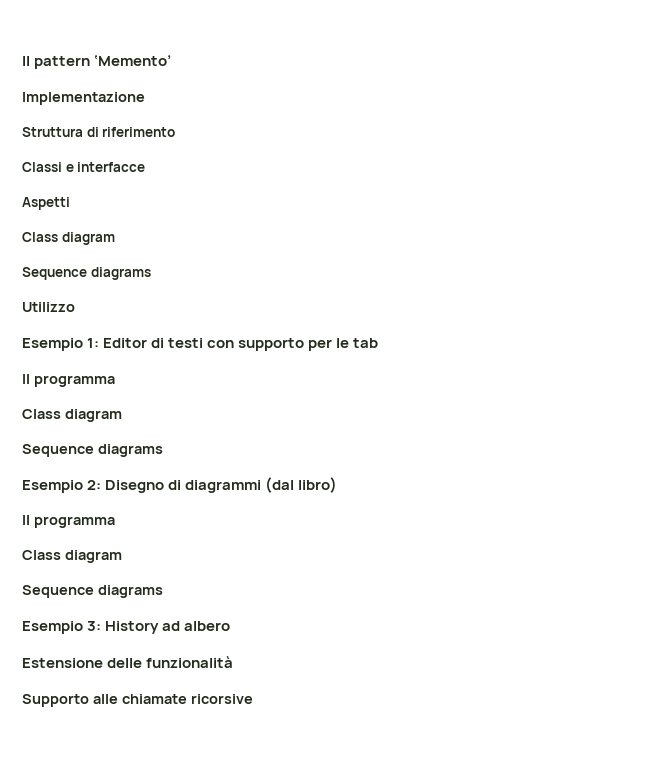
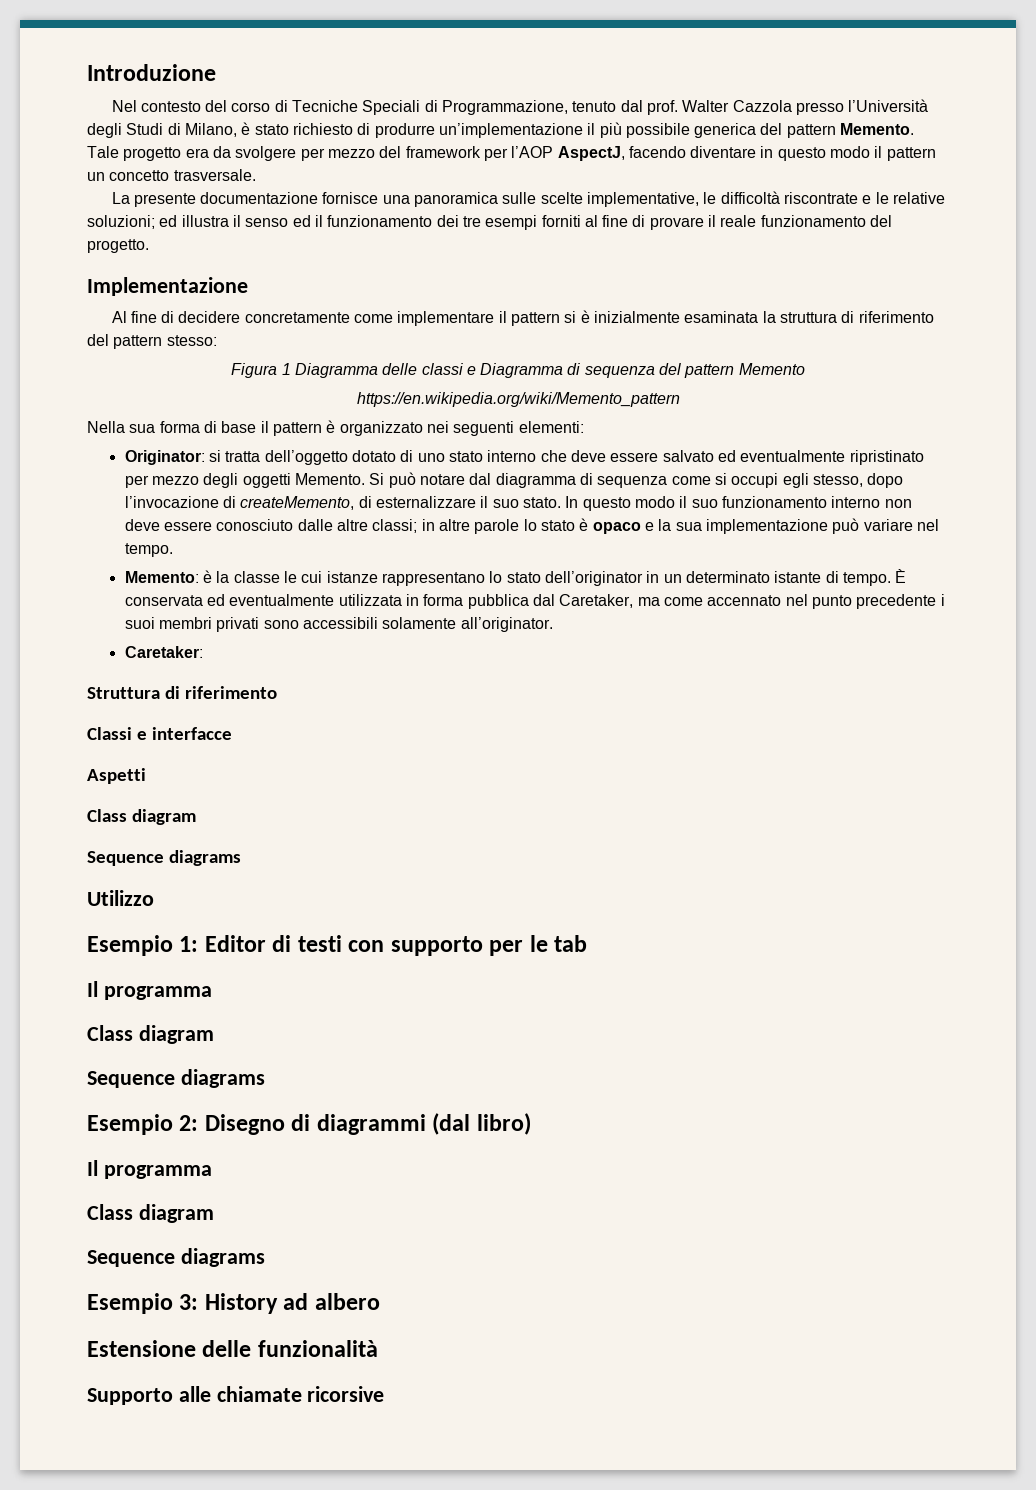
[22,55,172,69] [22,92,145,105] Il pattern ‘Memento’ // Implementazione -> [87,64,216,81] [111,99,929,115] [87,122,915,138] [87,146,936,161] [87,169,256,181] [111,191,946,207] [87,215,893,230] [87,239,149,253] [87,277,248,296] [111,310,934,326] [87,334,217,349] [231,363,805,378] [356,392,680,407] [87,420,584,436] [124,450,924,465] [124,472,904,488] [124,496,912,511] [124,518,939,534] [124,543,173,557] [124,569,907,586] [124,594,945,609] [124,617,553,632] [124,646,203,658] Introduzione // Nel contesto del corso di Tecniche Speciali di Programmazione, tenuto dal prof. Walter Cazzola presso l’Università degli Studi di Milano, è stato richiesto di produrre un’implementazione il più possibile generica del pattern Memento. Tale progetto era da svolgere per mezzo del framework per l’AOP AspectJ, facendo diventare in questo modo il pattern un concetto trasversale. // La presente documentazione fornisce una panoramica sulle scelte implementative, le difficoltà riscontrate e le relative soluzioni; ed illustra il senso ed il funzionamento dei tre esempi forniti al fine di provare il reale funzionamento del progetto. // Implementazione // Al fine di decidere concretamente come implementare il pattern si è inizialmente esaminata la struttura di riferimento del pattern stesso: // Figura 1 Diagramma delle classi e Diagramma di sequenza del pattern Memento // https://en.wikipedia.org/wiki/Memento_pattern // Nella sua forma di base il pattern è organizzato nei seguenti elementi: // Originator: si tratta dell’oggetto dotato di uno stato interno che deve essere salvato ed eventualmente ripristinato per mezzo degli oggetti Memento. Si può notare dal diagramma di sequenza come si occupi egli stesso, dopo l’invocazione di createMemento, di esternalizzare il suo stato. In questo modo il suo funzionamento interno non deve essere conosciuto dalle altre classi; in altre parole lo stato è opaco e la sua implementazione può variare nel tempo. // Memento: è la classe le cui istanze rappresentano lo stato dell’originator in un determinato istante di tempo. È conservata ed eventualmente utilizzata in forma pubblica dal Caretaker, ma come accennato nel punto precedente i suoi membri privati sono accessibili solamente all’originator. // Caretaker:

